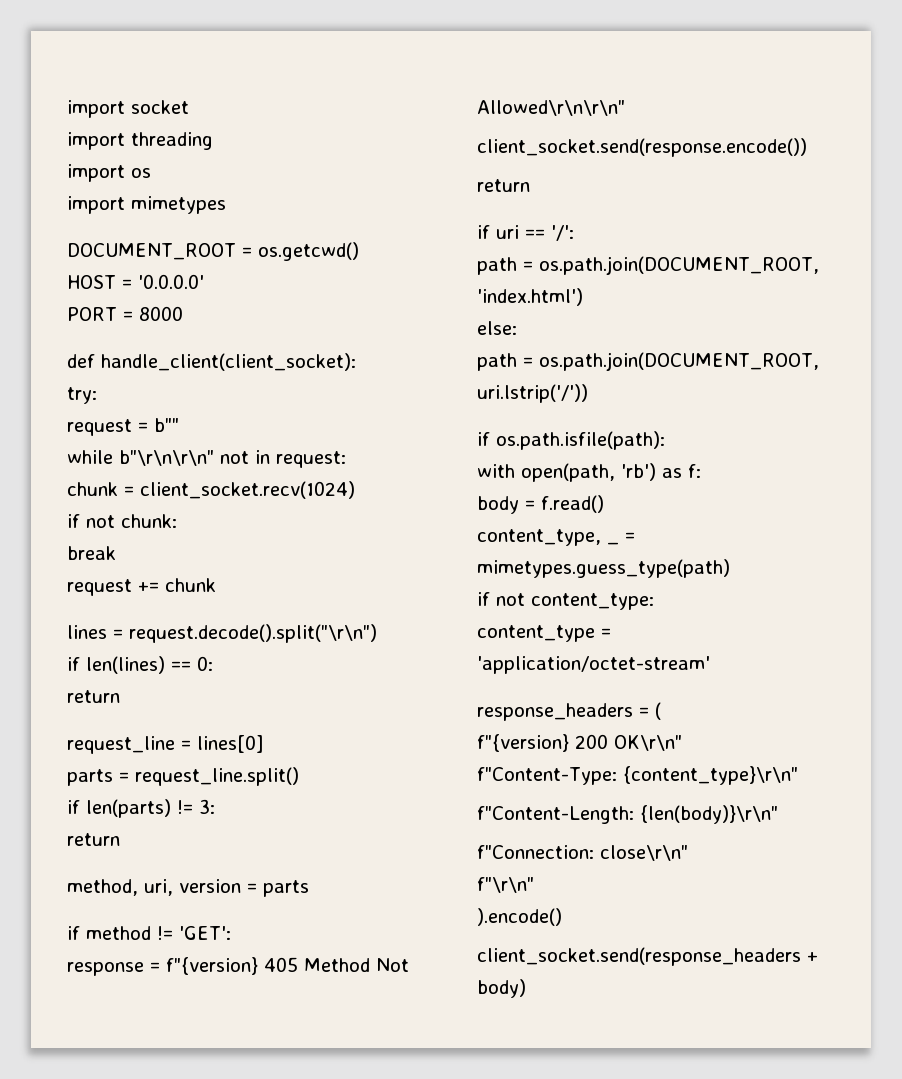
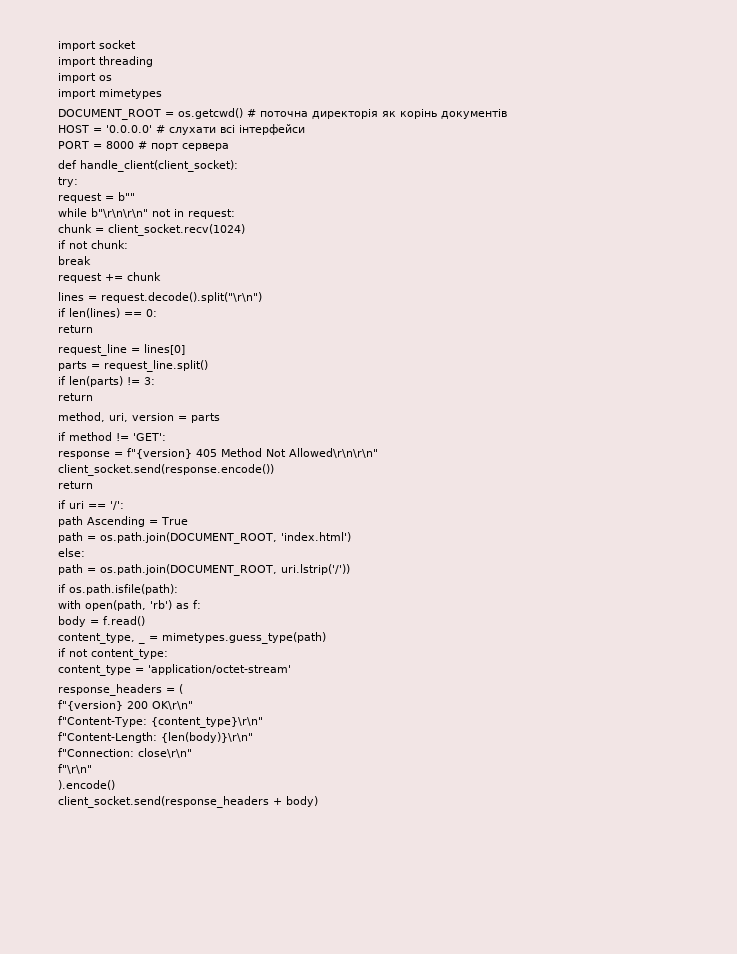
(359, 251) none -> [247,109,507,119] # поточна директорія як корінь документів
(204, 281) none -> [156,124,305,135] # слухати всі інтерфейси
(183, 313) none -> [138,141,229,151] # порт сервера
(574, 233) none -> [58,516,188,527] // path Ascending = True

